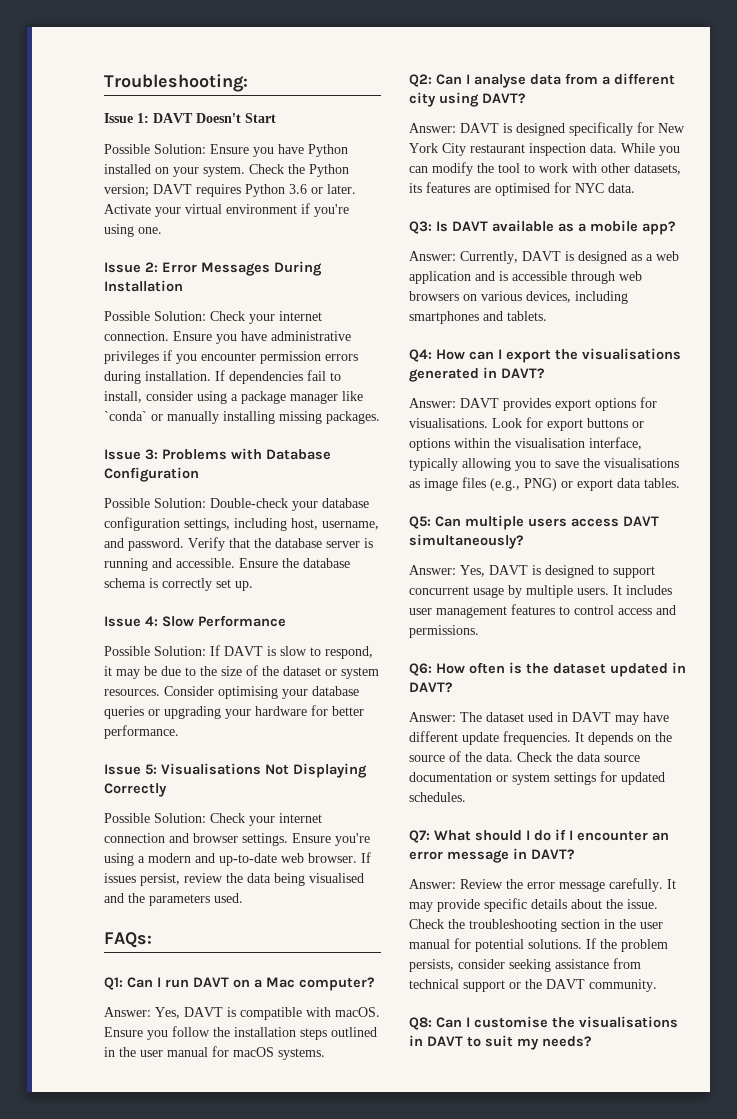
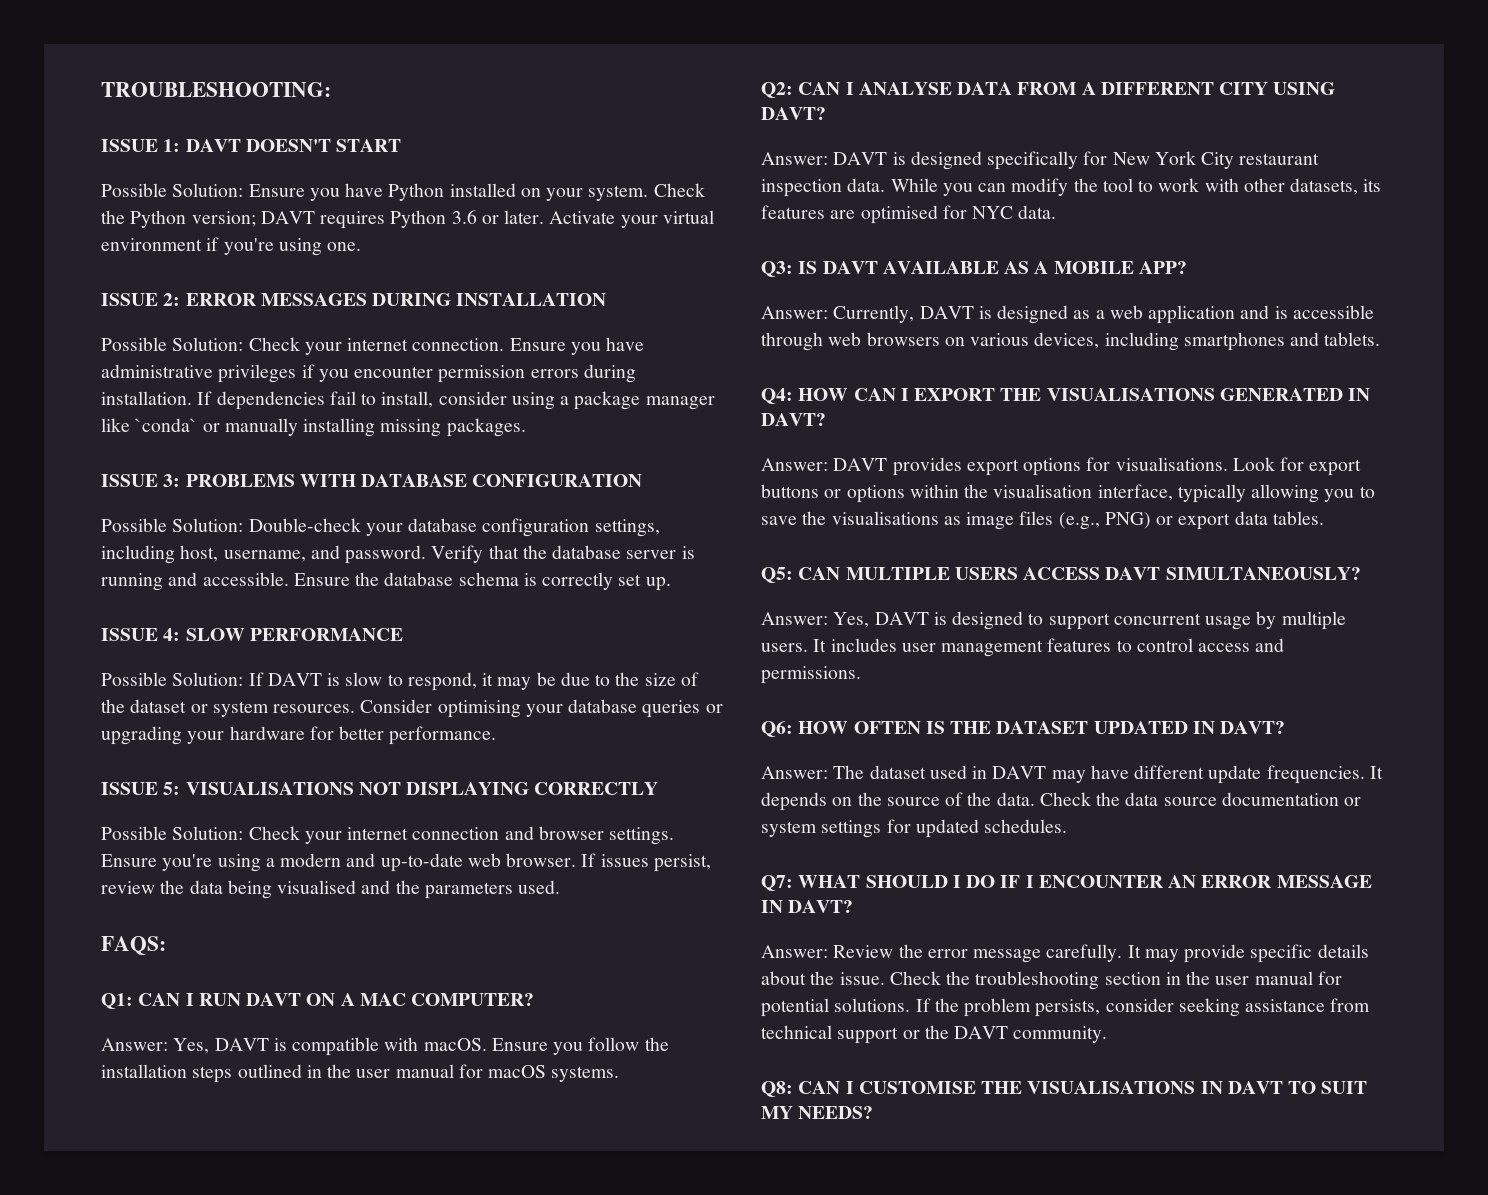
[104,74,248,92] [104,113,276,123] Troubleshooting: // Issue 1: DAVT Doesn't Start -> [101,82,331,97] [101,139,402,152] TROUBLESHOOTING: // ISSUE 1: DAVT DOESN'T START
[104,261,322,276] [104,280,183,292] Issue 2: Error Messages During Installation -> [101,293,607,306] ISSUE 2: ERROR MESSAGES DURING INSTALLATION
[104,448,331,460] [104,467,199,482] Issue 3: Problems with Database Configuration -> [101,474,643,487] ISSUE 3: PROBLEMS WITH DATABASE CONFIGURATION
[104,615,286,627] Issue 4: Slow Performance -> [101,628,403,641] ISSUE 4: SLOW PERFORMANCE
[104,763,367,778] [104,783,167,797] Issue 5: Visualisations Not Displaying Correctly -> [101,782,659,795] ISSUE 5: VISUALISATIONS NOT DISPLAYING CORRECTLY
[104,932,152,948] FAQs: -> [101,936,166,955] FAQS:
[127,977,375,991] Can I run DAVT on a Mac computer? -> [138,993,535,1006] CAN I RUN DAVT ON A MAC COMPUTER?
[436,73,675,88] [409,92,479,107] Can I analyse data from a different city using -> [798,82,1336,95] CAN I ANALYSE DATA FROM A DIFFERENT CITY USING
[436,220,676,235] Is DAVT available as a mobile app? -> [798,261,1187,274] IS DAVT AVAILABLE AS A MOBILE APP?
[436,348,681,363] [409,367,497,382] How can I export the visualisations generated in -> [798,388,1371,401] HOW CAN I EXPORT THE VISUALISATIONS GENERATED IN
[435,515,659,530] [409,534,524,549] Can multiple users access DAVT simultaneously? -> [798,567,1361,580] CAN MULTIPLE USERS ACCESS DAVT SIMULTANEOUSLY?
[436,662,686,677] How often is the dataset updated in -> [798,721,1215,734] HOW OFTEN IS THE DATASET UPDATED IN
[434,829,669,841] [409,848,527,863] What should I do if I encounter an error message in -> [798,875,1372,888] [761,900,783,913] WHAT SHOULD I DO IF I ENCOUNTER AN ERROR MESSAGE IN
[436,1016,678,1028] [409,1035,592,1050] Can I customise the visualisations in DAVT to suit my needs? -> [798,1081,1368,1094] [761,1106,874,1119] CAN I CUSTOMISE THE VISUALISATIONS IN DAVT TO SUIT MY NEEDS?

